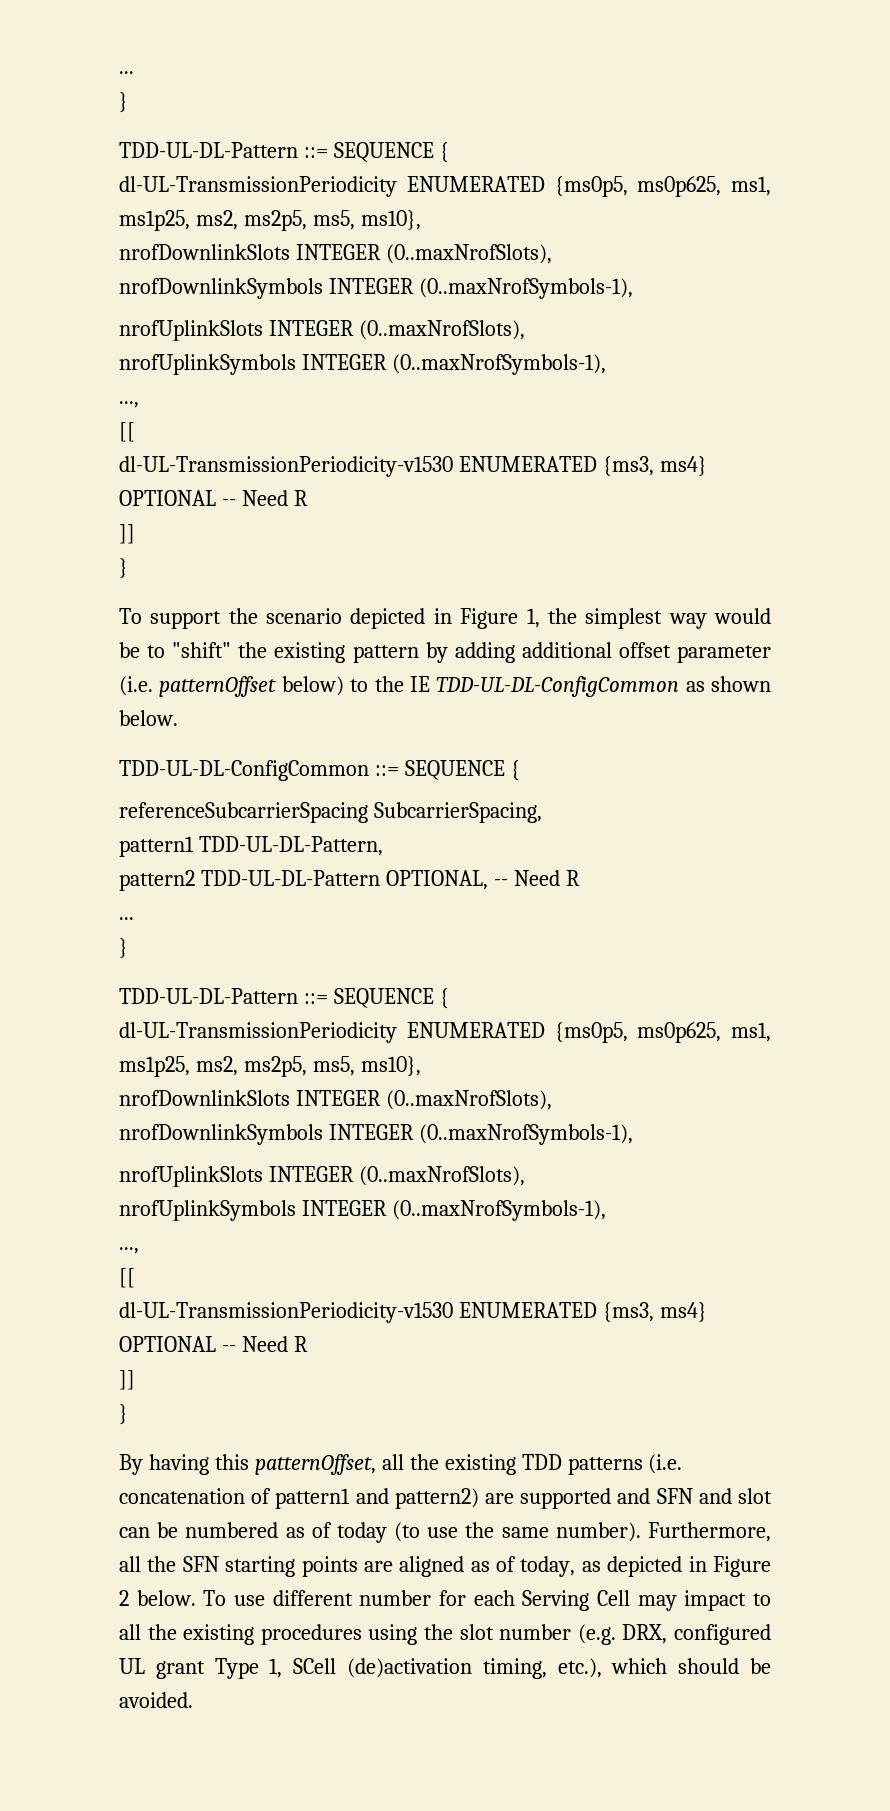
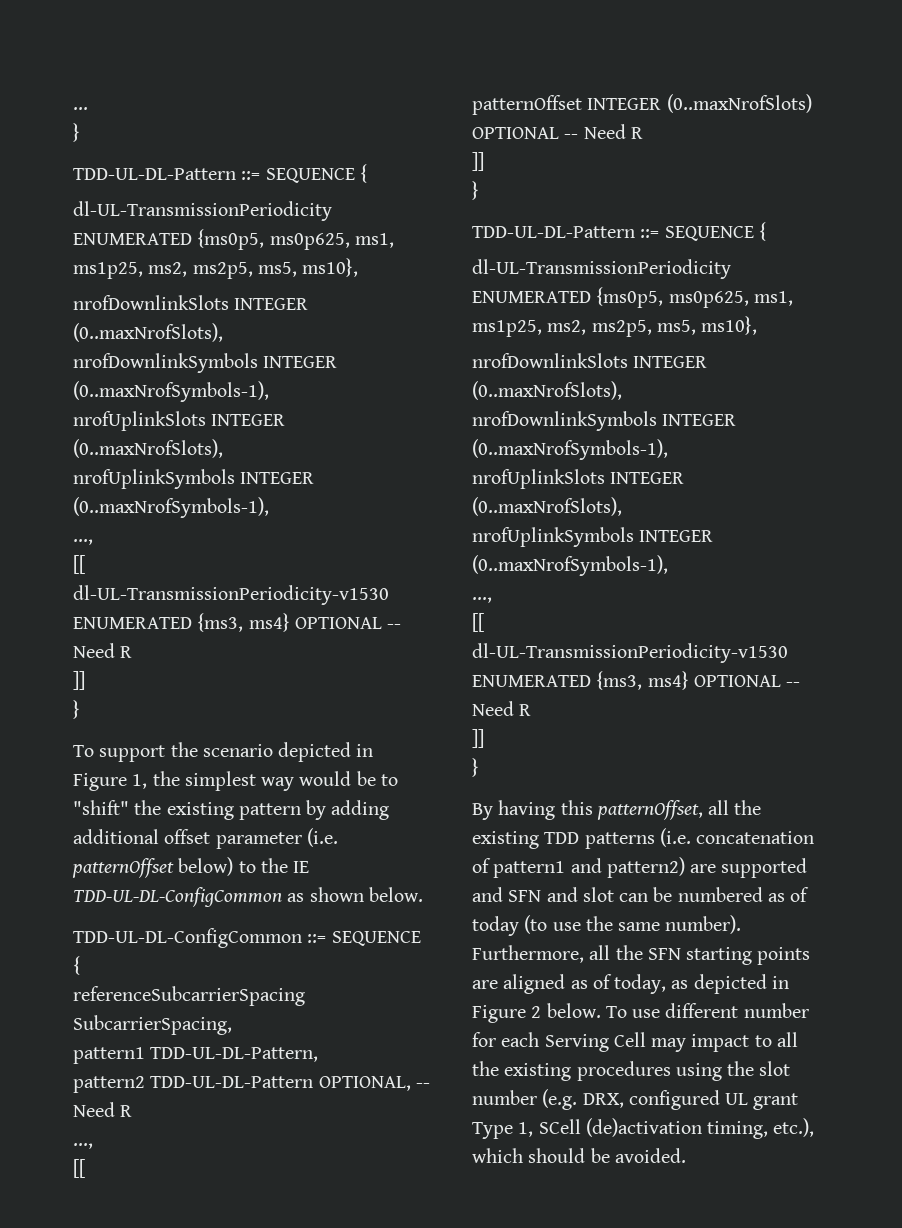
[119,917,134,920] ... -> [73,1143,93,1149] [73,1159,85,1178] [472,94,812,115] [472,124,643,139] [472,152,484,171] ..., // [[ // patternOffset INTEGER (0..maxNrofSlots) OPTIONAL -- Need R // ]]

